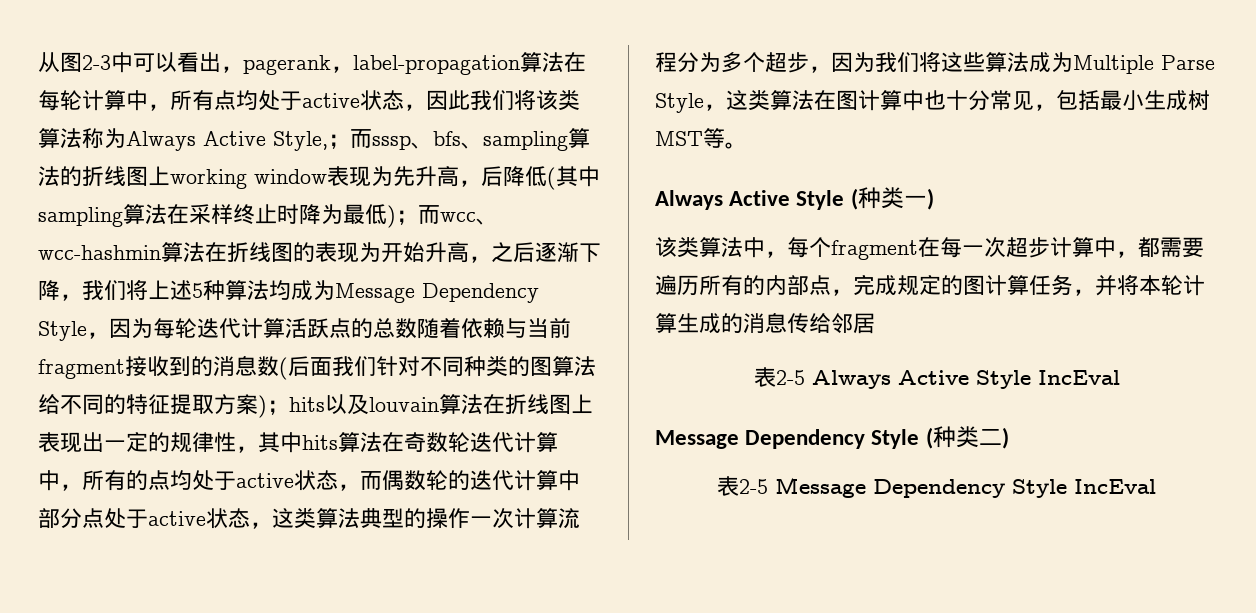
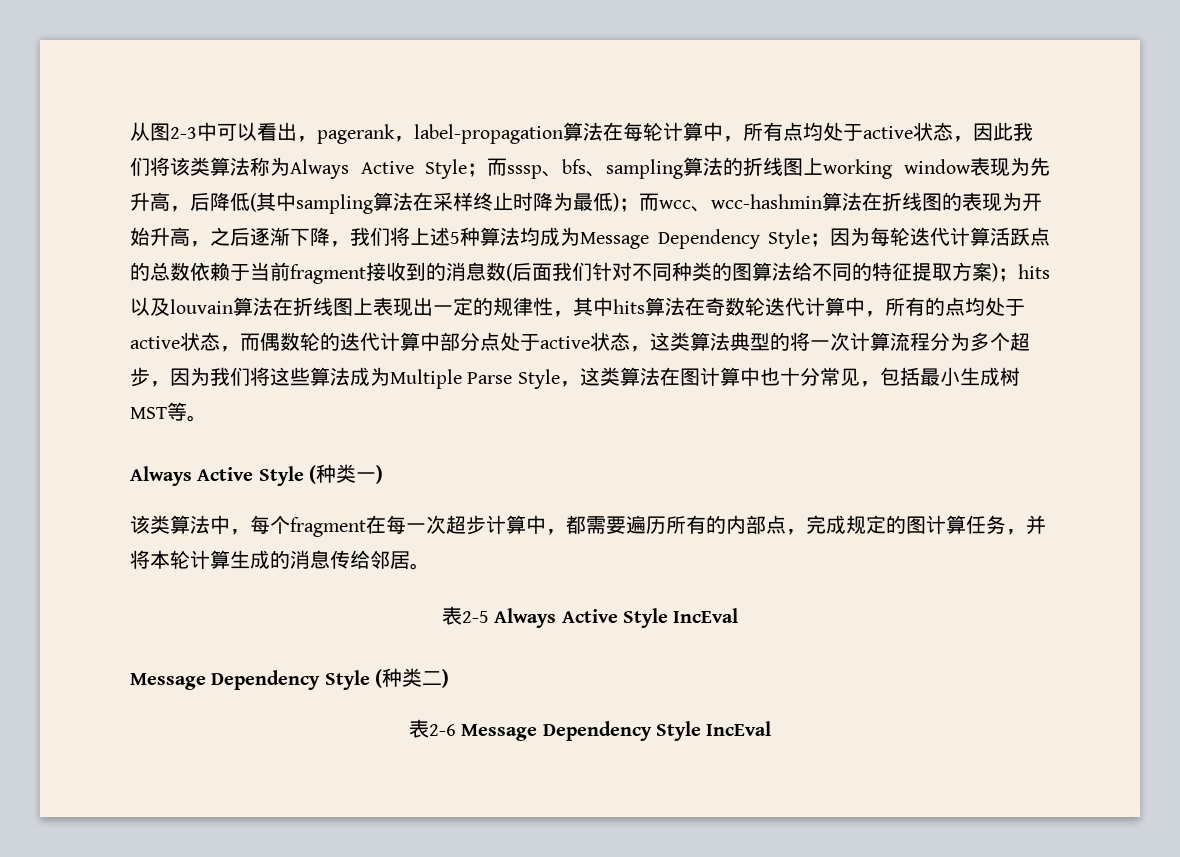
[273,131,328,151] Style, -> [425,159,468,179] Style
[87,332,109,339] ， -> [810,233,830,247] ；
[417,318,527,339] 随着依赖与 -> [190,262,250,281] 依赖于
[426,508,470,528] 操作 -> [790,332,810,351] 将
(875, 323) none -> [410,563,430,570] 。
[739,479,768,494] 2-5 -> [428,724,456,736] 2-6

